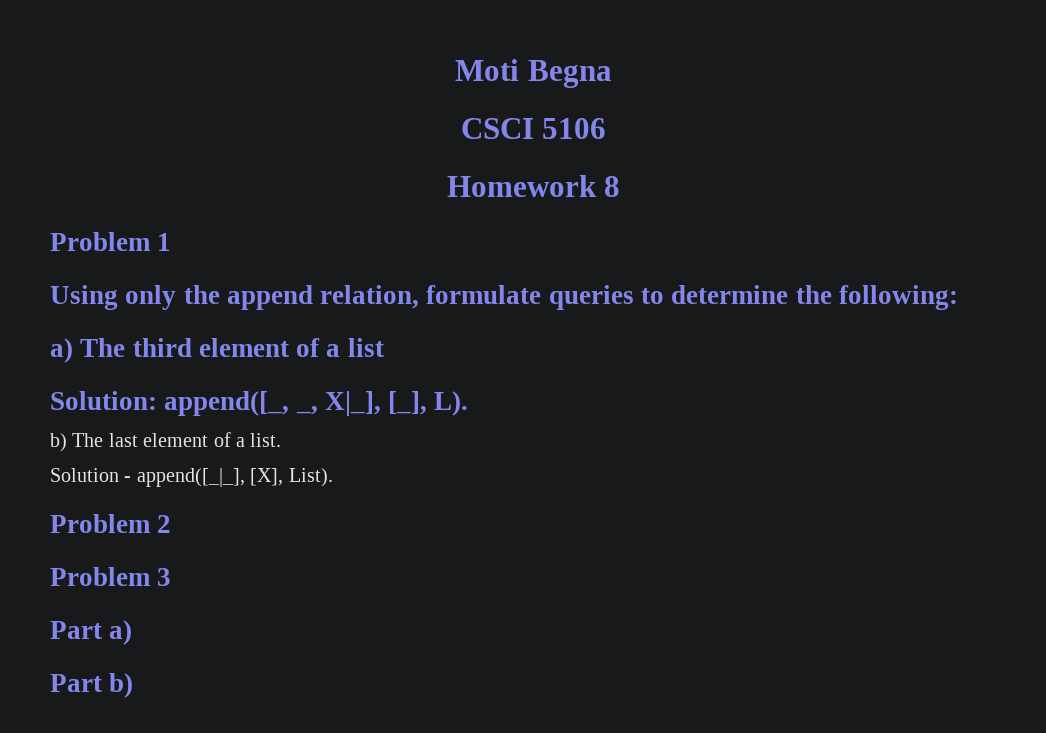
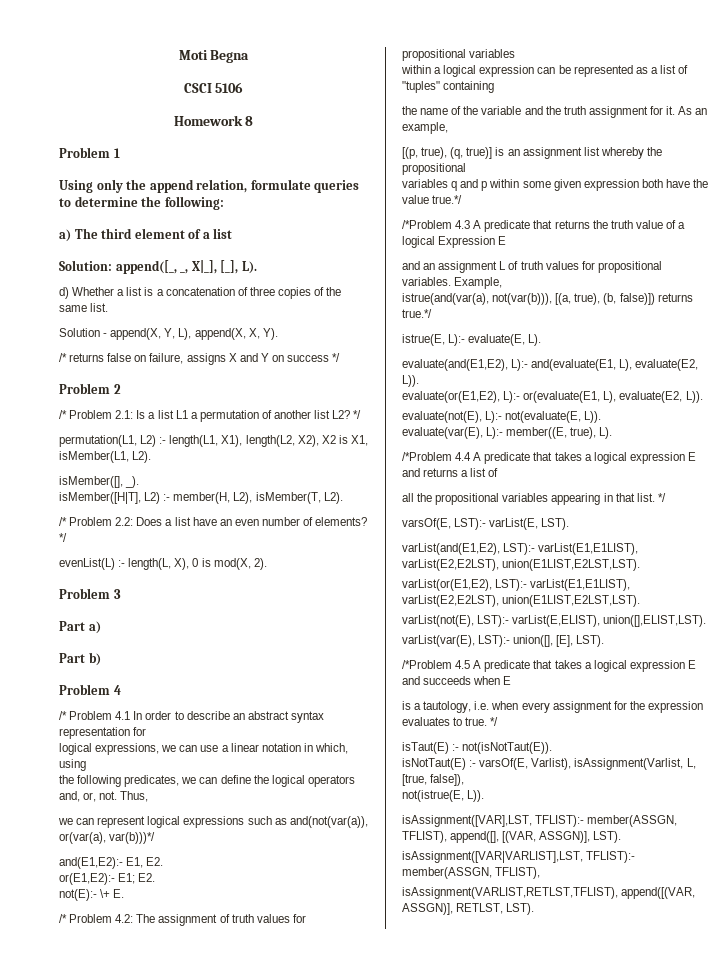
[50,432,282,452] [50,468,333,487] [50,514,172,533] b) The last element of a list. // Solution - append([_|_], [X], List). // Problem 2 -> [59,287,342,299] [59,303,109,312] [59,328,278,340] [59,353,341,365] [59,383,121,394] [59,410,362,422] [59,435,368,447] [59,451,152,463] [59,476,140,488] [59,492,343,504] [59,517,368,526] [59,533,67,542] [59,558,267,570] d) Whether a list is a concatenation of three copies of the same list. // Solution - append(X, Y, L), append(X, X, Y). // /* returns false on failure, assigns X and Y on success */ // Problem 2 // /* Problem 2.1: Is a list L1 a permutation of another list L2? */ // permutation(L1, L2) :- length(L1, X1), length(L2, X2), X2 is X1, isMember(L1, L2). // isMember([], _). // isMember([H|T], L2) :- member(H, L2), isMember(T, L2). // /* Problem 2.2: Does a list have an even number of elements? */ // evenList(L) :- length(L, X), 0 is mod(X, 2).
(134, 685) none -> [59,684,121,695] [59,711,324,723] [59,727,147,739] [59,743,348,755] [59,759,86,771] [59,775,355,787] [59,791,149,802] [58,816,368,828] [59,832,156,844] [59,857,164,869] [59,873,156,885] [59,889,125,901] [59,914,306,926] [402,49,516,61] [401,65,689,77] [402,81,495,93] [402,106,708,118] [402,122,448,134] [402,147,662,159] [402,163,466,175] [402,179,709,191] [402,195,463,204] [402,220,686,232] [402,236,507,248] [402,261,662,273] [402,277,503,289] [402,293,693,305] [402,309,432,318] [402,334,542,346] [402,359,699,371] [402,375,419,387] [402,391,703,403] [402,411,602,423] [402,427,613,439] [402,452,696,464] [402,468,499,477] [402,493,666,505] [402,518,570,530] [402,543,639,555] [402,559,641,571] [402,579,631,591] [402,595,641,607] [402,615,707,627] [402,635,605,647] [402,660,696,672] [402,676,512,685] [402,701,703,713] [402,717,499,726] [402,742,553,754] [402,758,696,770] [402,774,465,786] [402,790,485,802] [402,815,678,827] [402,831,622,843] [402,851,636,863] [402,867,541,879] [402,887,696,899] [402,903,535,915] // Problem 4 // /* Problem 4.1 In order to describe an abstract syntax representation for // logical expressions, we can use a linear notation in which, using // the following predicates, we can define the logical operators and, or, not. Thus, // we can represent logical expressions such as and(not(var(a)), or(var(a), var(b)))*/ // and(E1,E2):- E1, E2. // or(E1,E2):- E1; E2. // not(E):- \+ E. // /* Problem 4.2: The assignment of truth values for propositional variables // within a logical expression can be represented as a list of "tuples" containing // the name of the variable and the truth assignment for it. As an example, // [(p, true), (q, true)] is an assignment list whereby the propositional // variables q and p within some given expression both have the value true.*/ // /*Problem 4.3 A predicate that returns the truth value of a logical Expression E // and an assignment L of truth values for propositional variables. Example, // istrue(and(var(a), not(var(b))), [(a, true), (b, false)]) returns true.*/ // istrue(E, L):- evaluate(E, L). // evaluate(and(E1,E2), L):- and(evaluate(E1, L), evaluate(E2, L)). // evaluate(or(E1,E2), L):- or(evaluate(E1, L), evaluate(E2, L)). // evaluate(not(E), L):- not(evaluate(E, L)). // evaluate(var(E), L):- member((E, true), L). // /*Problem 4.4 A predicate that takes a logical expression E and returns a list of // all the propositional variables appearing in that list. */ // varsOf(E, LST):- varList(E, LST). // varList(and(E1,E2), LST):- varList(E1,E1LIST), varList(E2,E2LST), union(E1LIST,E2LST,LST). // varList(or(E1,E2), LST):- varList(E1,E1LIST), varList(E2,E2LST), union(E1LIST,E2LST,LST). // varList(not(E), LST):- varList(E,ELIST), union([],ELIST,LST). // varList(var(E), LST):- union([], [E], LST). // /*Problem 4.5 A predicate that takes a logical expression E and succeeds when E // is a tautology, i.e. when every assignment for the expression evaluates to true. */ // isTaut(E) :- not(isNotTaut(E)). // isNotTaut(E) :- varsOf(E, Varlist), isAssignment(Varlist, L, [true, false]), // not(istrue(E, L)). // isAssignment([VAR],LST, TFLIST):- member(ASSGN, TFLIST), append([], [(VAR, ASSGN)], LST). // isAssignment([VAR|VARLIST],LST, TFLIST):- member(ASSGN, TFLIST), // isAssignment(VARLIST,RETLST,TFLIST), append([(VAR, ASSGN)], RETLST, LST).

